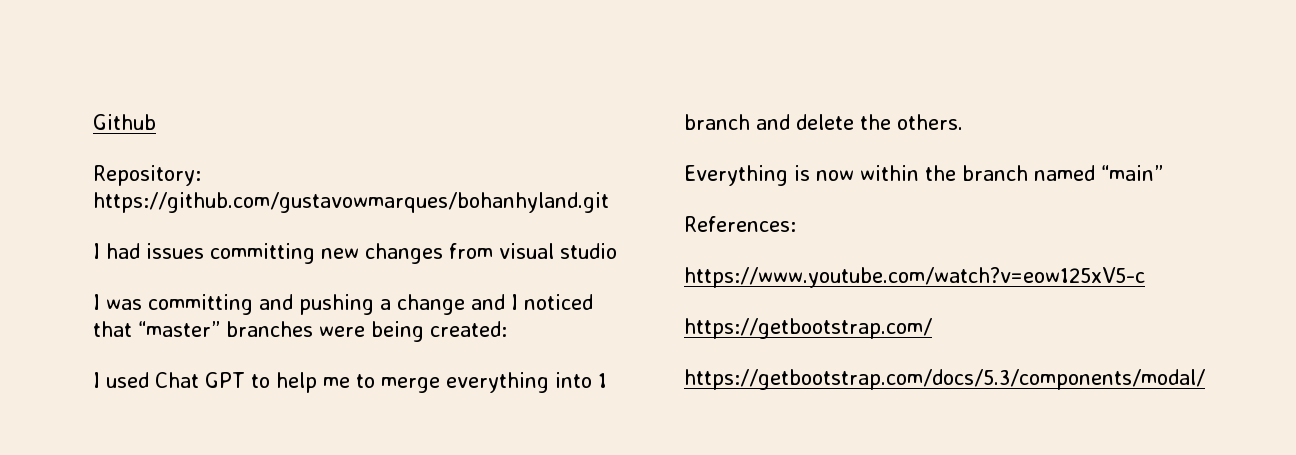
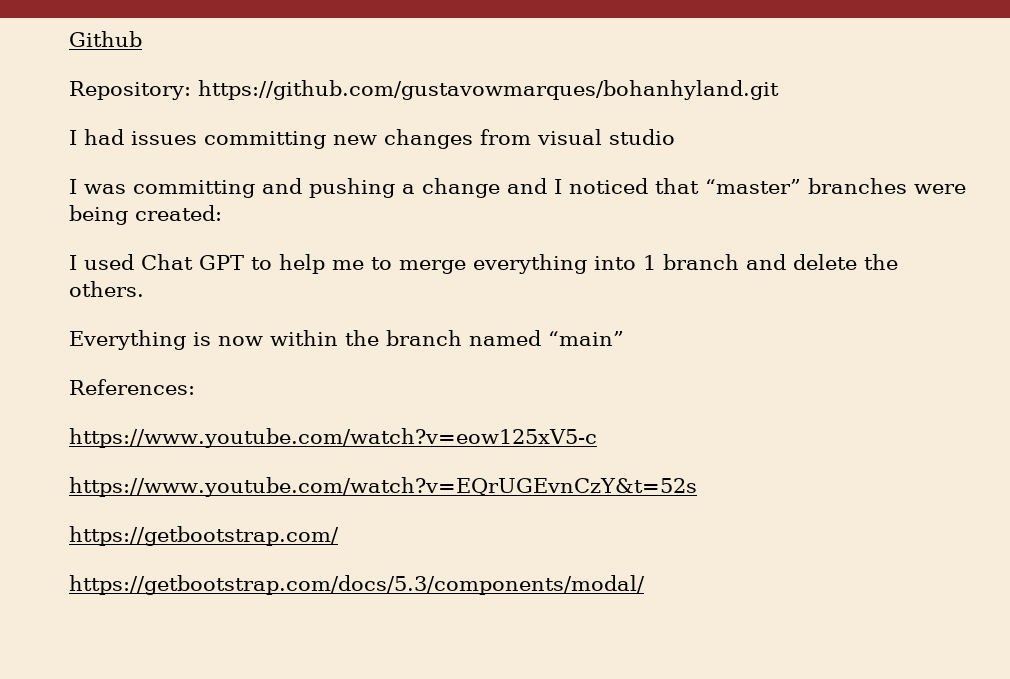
(1145, 277) none -> [69,477,697,497] // https://www.youtube.com/watch?v=EQrUGEvnCzY&t=52s

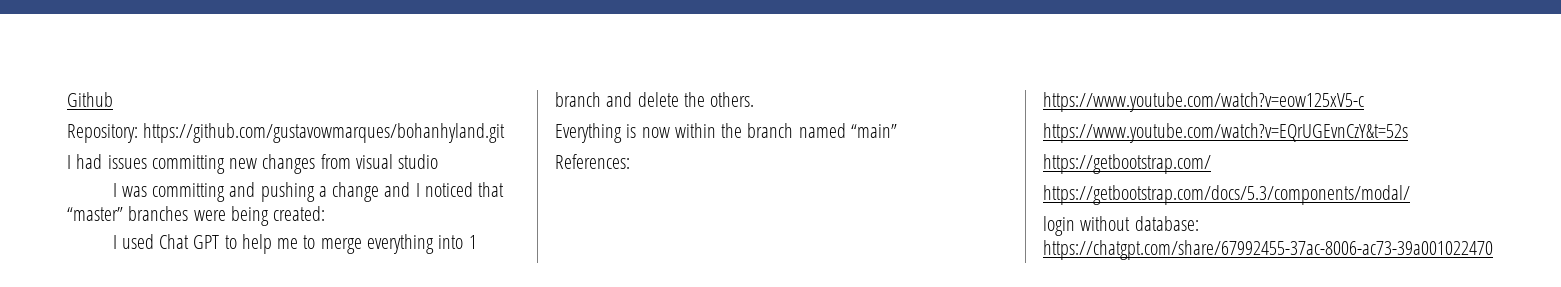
(645, 585) none -> [1043,216,1199,236] [1043,240,1493,260] // login without database: https://chatgpt.com/share/67992455-37ac-8006-ac73-39a001022470

